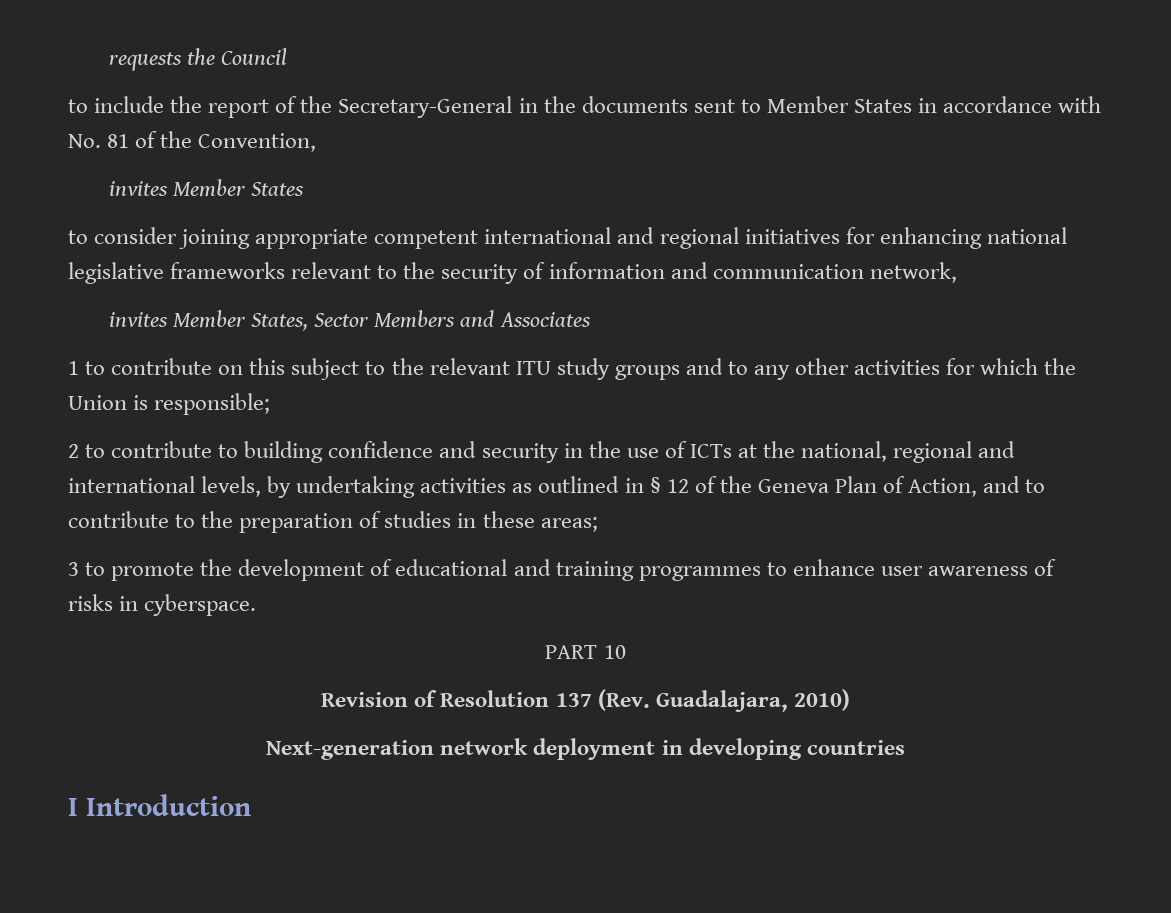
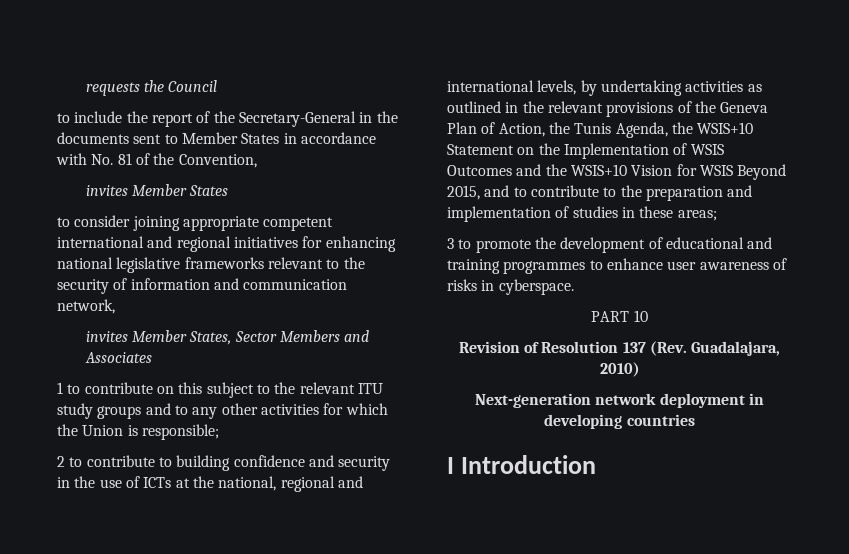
[649,477,689,493] § 12 -> [522,101,674,117] the relevant provisions
(978, 487) none -> [548,122,754,138] [447,143,724,159] [447,164,787,180] [447,185,480,200] the Tunis Agenda, the WSIS+10 Statement on the Implementation of WSIS Outcomes and the WSIS+10 Vision for WSIS Beyond 2015,
(354, 523) none -> [727,185,753,197] [447,206,551,222] and implementation

